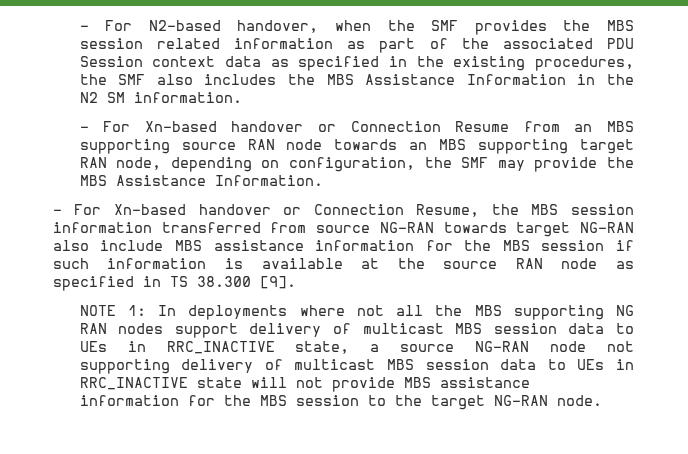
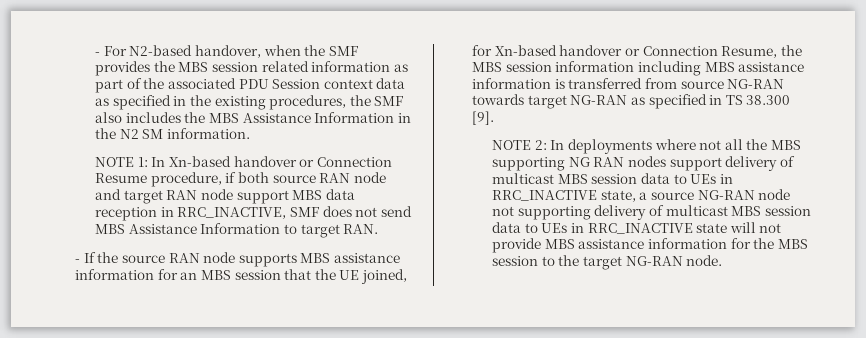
[79,121,131,132] - For -> [94,157,166,167] NOTE 1: In
[523,121,634,132] [79,139,634,154] [79,157,634,172] [79,175,323,186] [52,204,102,215] from an MBS supporting source RAN node towards an MBS supporting target RAN node, depending on configuration, the SMF may provide the MBS Assistance Information. // - For -> [150,172,386,187] [94,189,355,204] [94,206,412,221] [94,223,379,238] [74,252,401,267] [74,269,408,284] [471,45,492,56] procedure, if both source RAN node and target RAN node support MBS data reception in RRC_INACTIVE, SMF does not send MBS Assistance Information to target RAN. // - If the source RAN node supports MBS assistance information for an MBS session that the UE joined, for
(152, 227) none -> [637,61,805,76] [471,78,565,89] including MBS assistance information is
[52,240,634,251] [52,258,598,269] also include MBS assistance information for the MBS session if such information is available at the source RAN node -> (628, 100) none
[127,305,146,316] 1: -> [534,140,547,150] 2:

